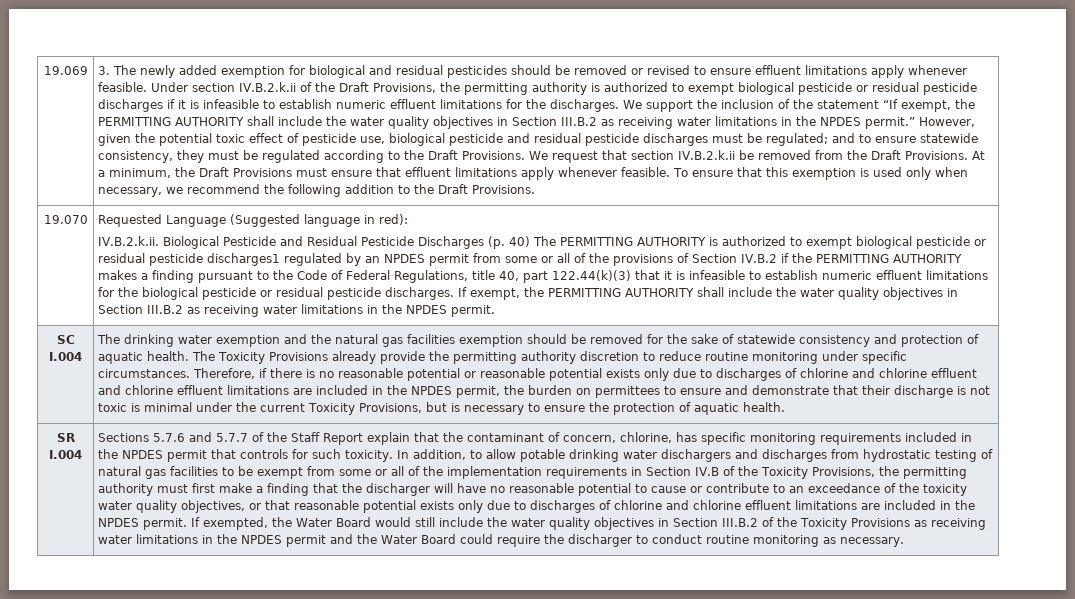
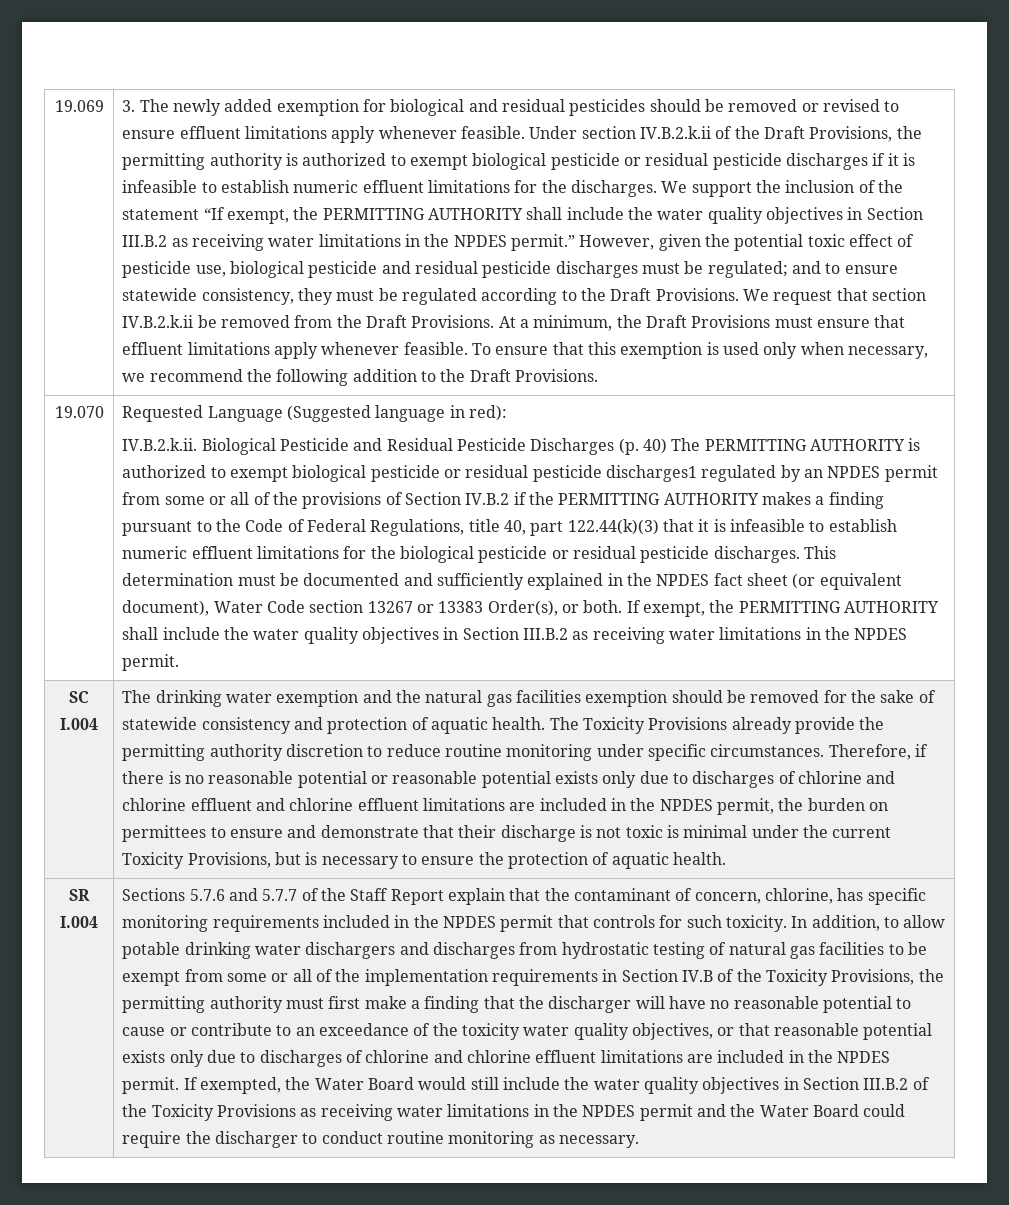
(455, 293) none -> [803,546,836,559] [122,573,902,590] [122,600,623,616] This determination must be documented and sufficiently explained in the NPDES fact sheet (or equivalent document), Water Code section 13267 or 13383 Order(s), or both.

